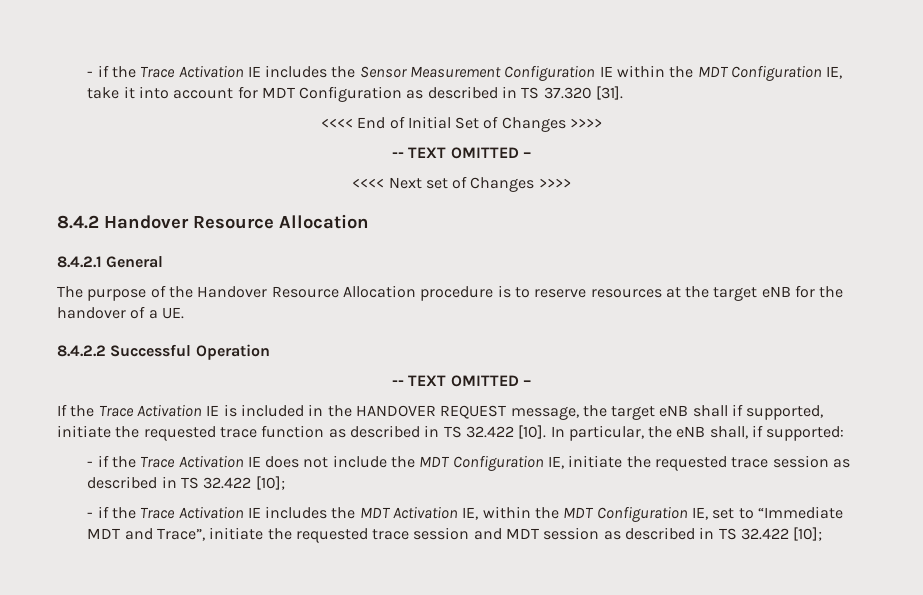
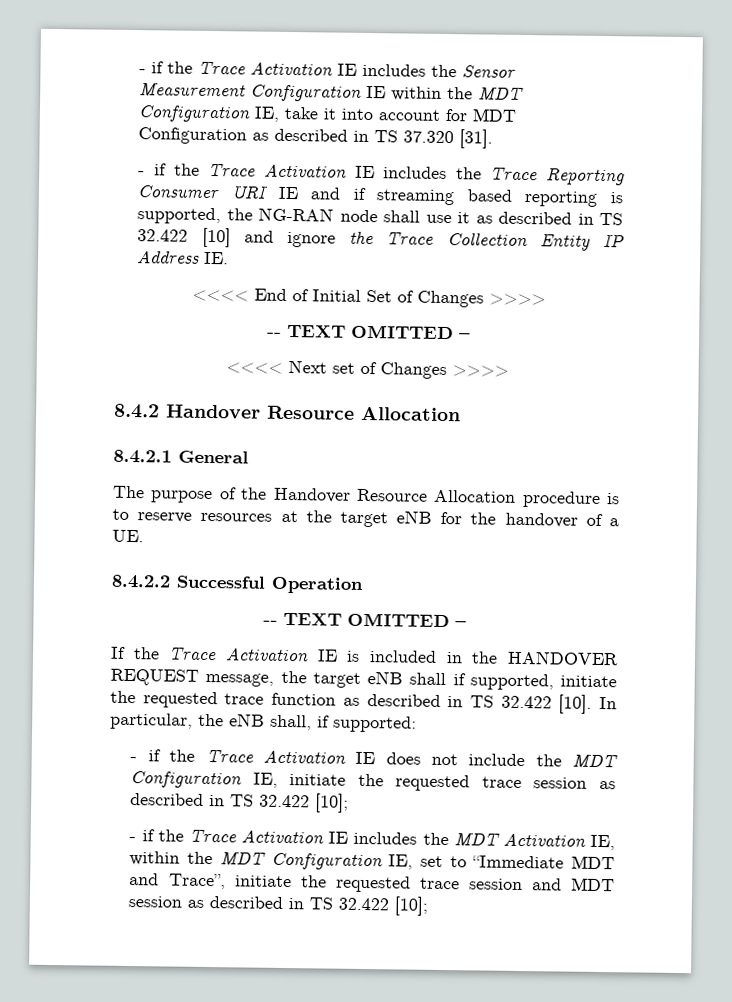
(624, 93) none -> [138,162,625,186] [137,185,623,207] [137,207,623,226] [137,227,625,251] [137,250,230,265] // - if the Trace Activation IE includes the Trace Reporting Consumer URI IE and if streaming based reporting is supported, the NG-RAN node shall use it as described in TS 32.422 [10] and ignore the Trace Collection Entity IP Address IE.

